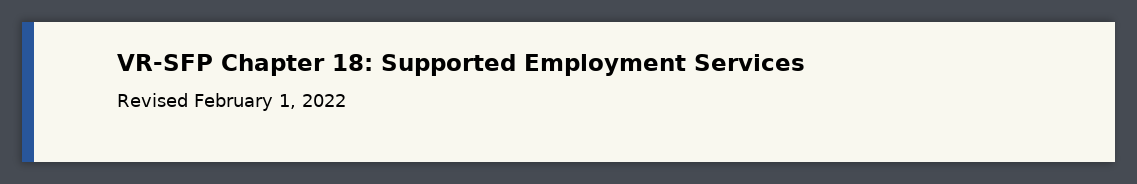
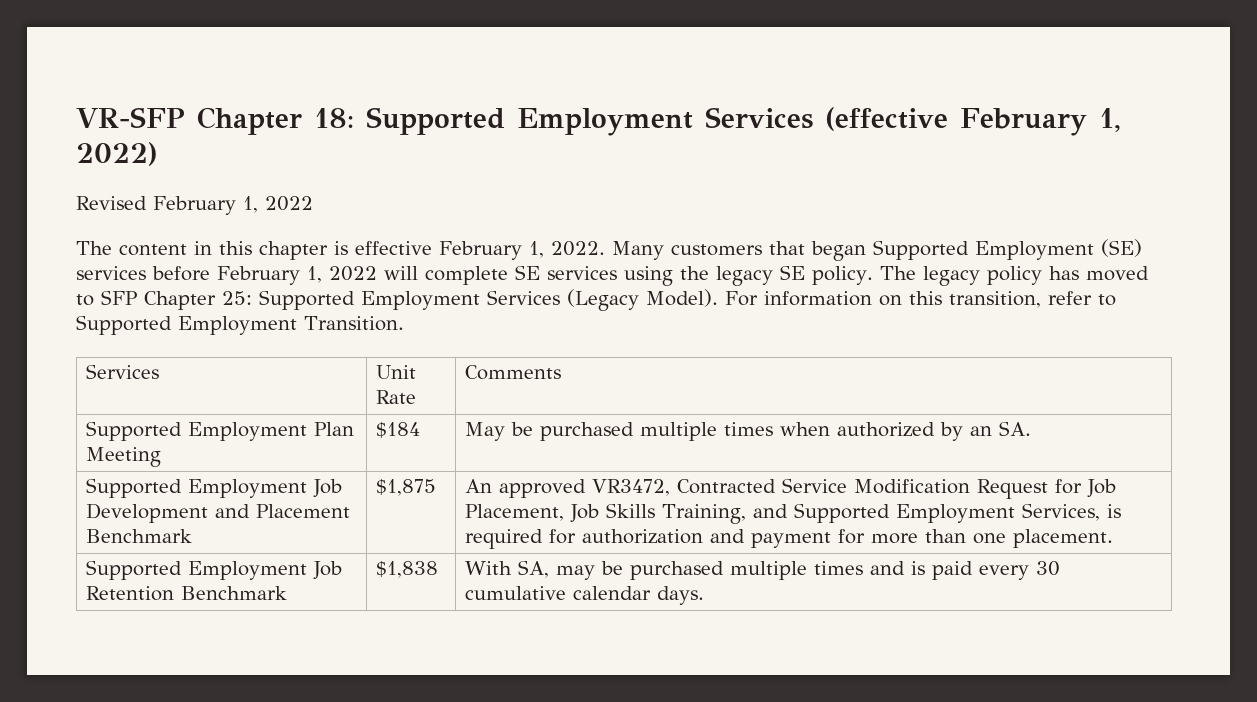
(805, 62) none -> [825,107,1121,136] [76,142,158,166] (effective February 1, 2022)
(346, 100) none -> [76,239,1142,261] [76,265,1149,286] [76,289,1116,311] [76,315,404,335] [85,364,159,379] [375,365,416,379] [375,390,416,404] [464,365,561,380] [85,421,354,441] [85,447,161,467] [375,422,420,438] [464,421,1031,441] [85,478,342,498] [85,503,350,523] [85,529,192,543] [375,479,436,496] [464,478,1116,499] [464,503,1121,524] [464,529,1113,549] [85,560,342,580] [85,586,287,601] [375,561,438,578] [464,560,1060,580] [464,586,704,605] // The content in this chapter is effective February 1, 2022. Many customers that began Supported Employment (SE) services before February 1, 2022 will complete SE services using the legacy SE policy. The legacy policy has moved to SFP Chapter 25: Supported Employment Services (Legacy Model). For information on this transition, refer to Supported Employment Transition. // Services | Unit Rate | Comments // Supported Employment Plan Meeting | $184 | May be purchased multiple times when authorized by an SA. // Supported Employment Job Development and Placement Benchmark | $1,875 | An approved VR3472, Contracted Service Modification Request for Job Placement, Job Skills Training, and Supported Employment Services, is required for authorization and payment for more than one placement. // Supported Employment Job Retention Benchmark | $1,838 | With SA, may be purchased multiple times and is paid every 30 cumulative calendar days.

